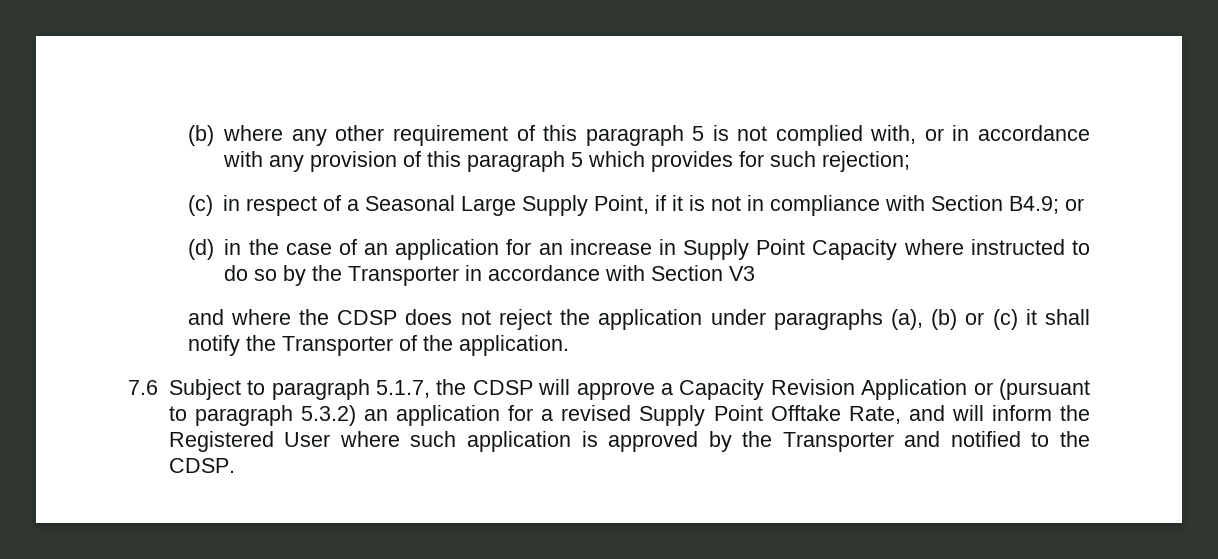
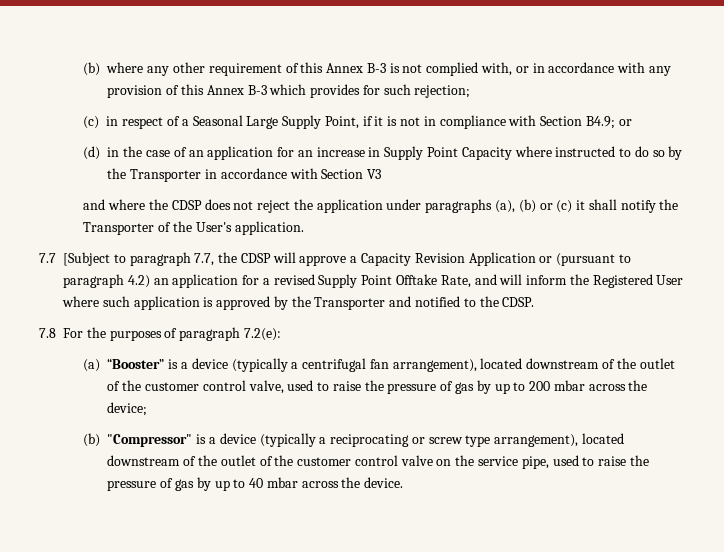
[585,125,705,146] paragraph 5 -> [326,63,386,73] Annex B-3
[467,151,584,172] paragraph 5 -> [206,85,267,95] Annex B-3
(453, 343) none -> [195,222,232,232] User's
[128,379,430,400] 7.6 Subject to paragraph 5.1.7, -> [39,252,215,266] 7.7 [Subject to paragraph 7.7,
[300,405,356,426] 5.3.2) -> [127,275,150,288] 4.2)
(235, 465) none -> [39,327,281,341] [83,358,675,372] [107,380,648,394] [107,402,148,416] [83,433,625,447] [107,455,649,469] [107,477,404,491] // 7.8 For the purposes of paragraph 7.2(e): // (a) “Booster” is a device (typically a centrifugal fan arrangement), located downstream of the outlet of the customer control valve, used to raise the pressure of gas by up to 200 mbar across the device; // (b) "Compressor" is a device (typically a reciprocating or screw type arrangement), located downstream of the outlet of the customer control valve on the service pipe, used to raise the pressure of gas by up to 40 mbar across the device.

